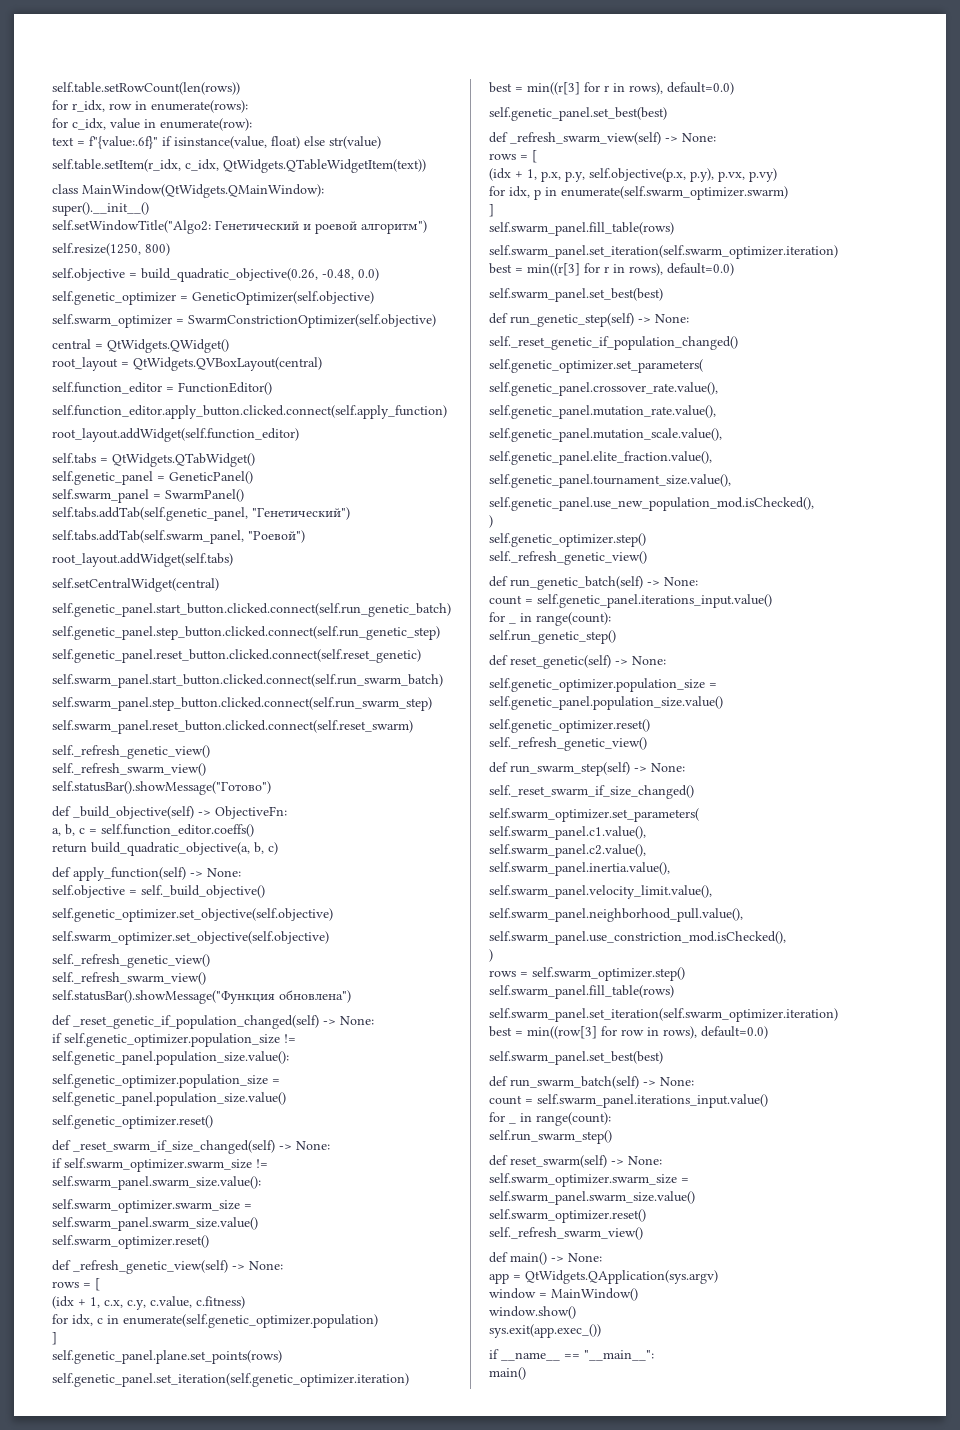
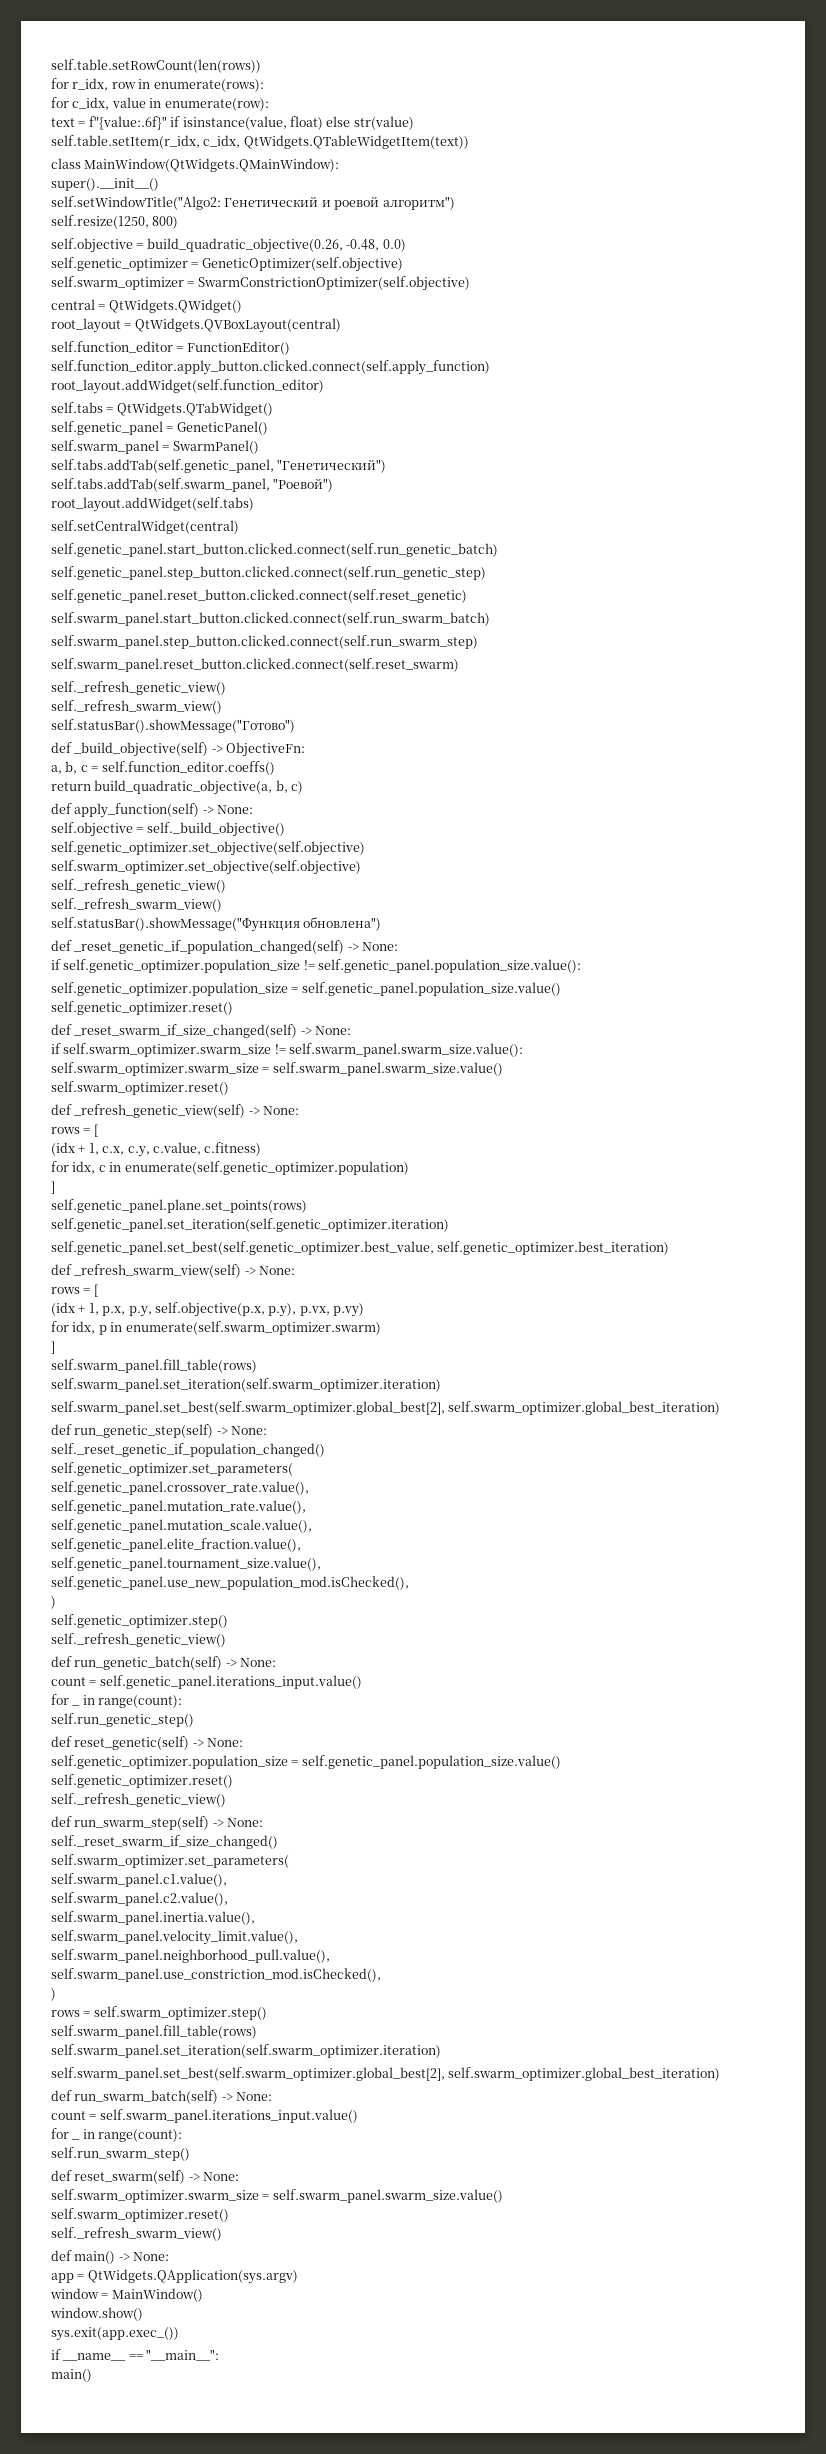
[489,82,734,95] [489,107,667,121] best = min((r[3] for r in rows), default=0.0) // self.genetic_panel.set_best(best) -> [51,1241,670,1255] self.genetic_panel.set_best(self.genetic_optimizer.best_value, self.genetic_optimizer.best_iteration)
[489,263,734,276] [489,288,663,302] best = min((r[3] for r in rows), default=0.0) // self.swarm_panel.set_best(best) -> [51,1401,721,1415] self.swarm_panel.set_best(self.swarm_optimizer.global_best[2], self.swarm_optimizer.global_best_iteration)
[489,1026,768,1039] [489,1051,663,1065] best = min((row[3] for row in rows), default=0.0) // self.swarm_panel.set_best(best) -> [51,2067,721,2081] self.swarm_panel.set_best(self.swarm_optimizer.global_best[2], self.swarm_optimizer.global_best_iteration)

